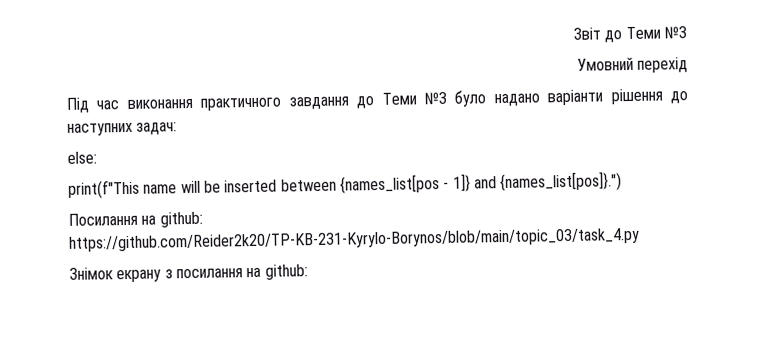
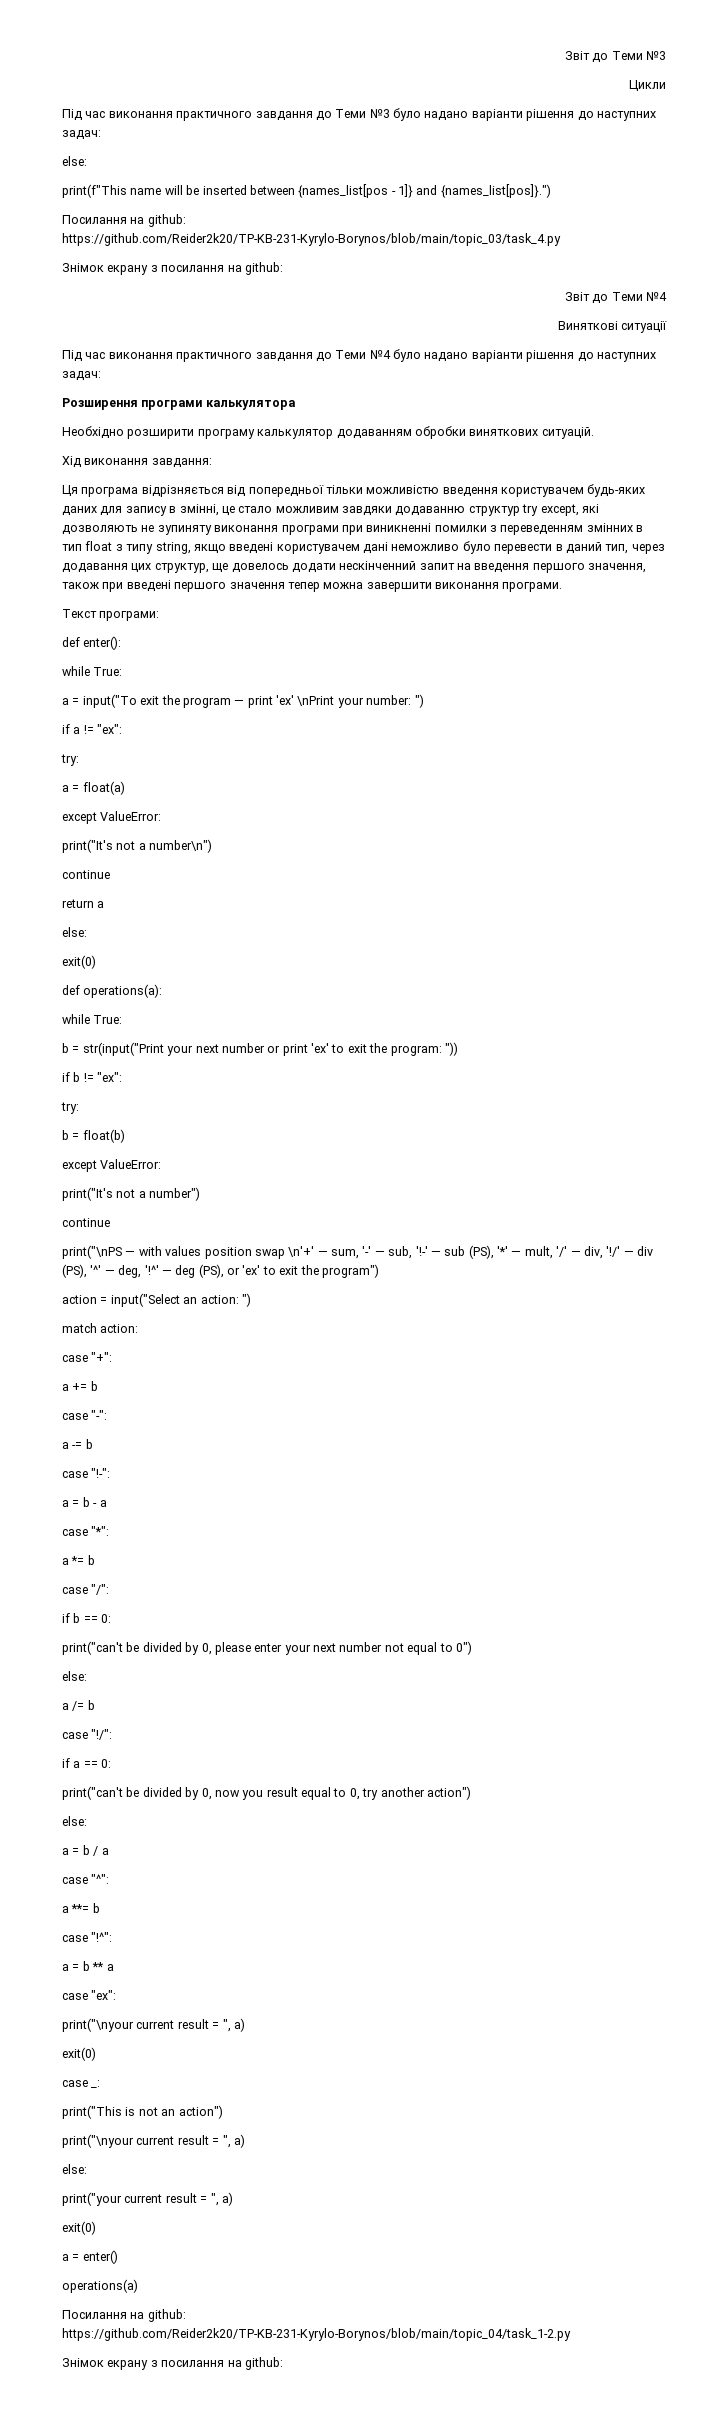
[576,56,689,73] Умовний перехід -> [629,80,666,91] Цикли
(308, 272) none -> [564,292,667,304] [557,321,667,333] [62,349,656,362] [62,371,101,381] [62,398,296,410] [62,426,594,439] [62,456,212,468] [62,484,646,497] [62,504,599,516] [62,523,644,535] [62,541,665,554] [62,561,647,573] [62,580,563,592] [62,609,160,621] [62,636,122,650] [62,666,123,676] [62,694,424,708] [62,724,123,734] [61,754,79,766] [62,781,125,795] [62,811,162,824] [62,839,213,853] [62,870,110,879] [62,899,105,908] [62,927,87,937] [62,955,96,969] [62,984,163,998] [62,1014,123,1024] [62,1042,458,1056] [62,1072,123,1082] [61,1102,79,1114] [62,1129,125,1143] [62,1159,162,1172] [62,1187,201,1201] [62,1218,110,1227] [62,1245,653,1259] [62,1264,379,1278] [62,1293,251,1307] [62,1323,139,1333] [62,1352,113,1362] [62,1381,98,1391] [62,1410,108,1420] [62,1439,93,1449] [62,1468,111,1478] [62,1497,107,1507] [62,1526,110,1536] [62,1555,95,1565] [62,1584,110,1595] [62,1613,112,1623] [62,1641,472,1655] [62,1671,87,1681] [62,1700,95,1711] [62,1729,113,1740] [62,1758,112,1768] [62,1786,471,1800] [62,1816,87,1826] [62,1845,109,1856] [62,1874,110,1884] [62,1903,100,1913] [62,1932,113,1942] [62,1961,114,1971] [62,1990,117,2000] [62,2018,245,2032] [62,2047,96,2061] [62,2080,101,2088] [62,2105,223,2119] [62,2134,245,2148] [62,2164,87,2174] [62,2192,233,2206] [62,2221,96,2235] [62,2250,118,2264] [62,2279,138,2293] [62,2309,186,2322] [62,2328,571,2341] [62,2357,283,2370] // Звіт до Теми №4 // Виняткові ситуації // Під час виконання практичного завдання до Теми №4 було надано варіанти рішення до наступних задач: // Розширення програми калькулятора // Необхідно розширити програму калькулятор додаванням обробки виняткових ситуацій. // Хід виконання завдання: // Ця програма відрізняється від попередньої тільки можливістю введення користувачем будь-яких даних для запису в змінні, це стало можливим завдяки додаванню структур try except, які дозволяють не зупиняту виконання програми при виникненні помилки з переведенням змінних в тип float з типу string, якщо введені користувачем дані неможливо було перевести в даний тип, через додавання цих структур, ще довелось додати нескінченний запит на введення першого значення, також при введені першого значення тепер можна завершити виконання програми. // Текст програми: // def enter(): // while True: // a = input("To exit the program — print 'ex' \nPrint your number: ") // if a != "ex": // try: // a = float(a) // except ValueError: // print("It's not a number\n") // continue // return a // else: // exit(0) // def operations(a): // while True: // b = str(input("Print your next number or print 'ex' to exit the program: ")) // if b != "ex": // try: // b = float(b) // except ValueError: // print("It's not a number") // continue // print("\nPS — with values position swap \n'+' — sum, '-' — sub, '!-' — sub (PS), '*' — mult, '/' — div, '!/' — div (PS), '^' — deg, '!^' — deg (PS), or 'ex' to exit the program") // action = input("Select an action: ") // match action: // case "+": // a += b // case "-": // a -= b // case "!-": // a = b - a // case "*": // a *= b // case "/": // if b == 0: // print("can't be divided by 0, please enter your next number not equal to 0") // else: // a /= b // case "!/": // if a == 0: // print("can't be divided by 0, now you result equal to 0, try another action") // else: // a = b / a // case "^": // a **= b // case "!^": // a = b ** a // case "ex": // print("\nyour current result = ", a) // exit(0) // case _: // print("This is not an action") // print("\nyour current result = ", a) // else: // print("your current result = ", a) // exit(0) // a = enter() // operations(a) // Посилання на github: https://github.com/Reider2k20/TP-KB-231-Kyrylo-Borynos/blob/main/topic_04/task_1-2.py // Знімок екрану з посилання на github:

